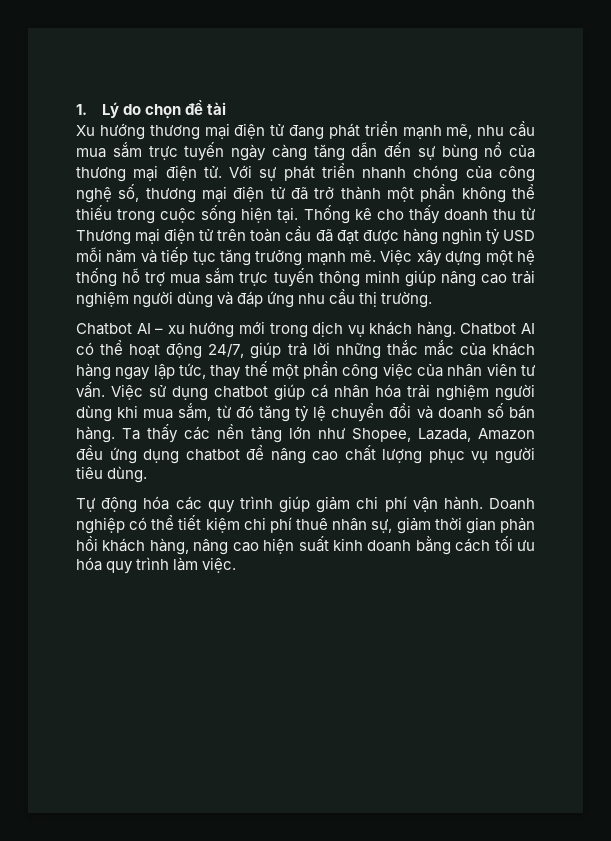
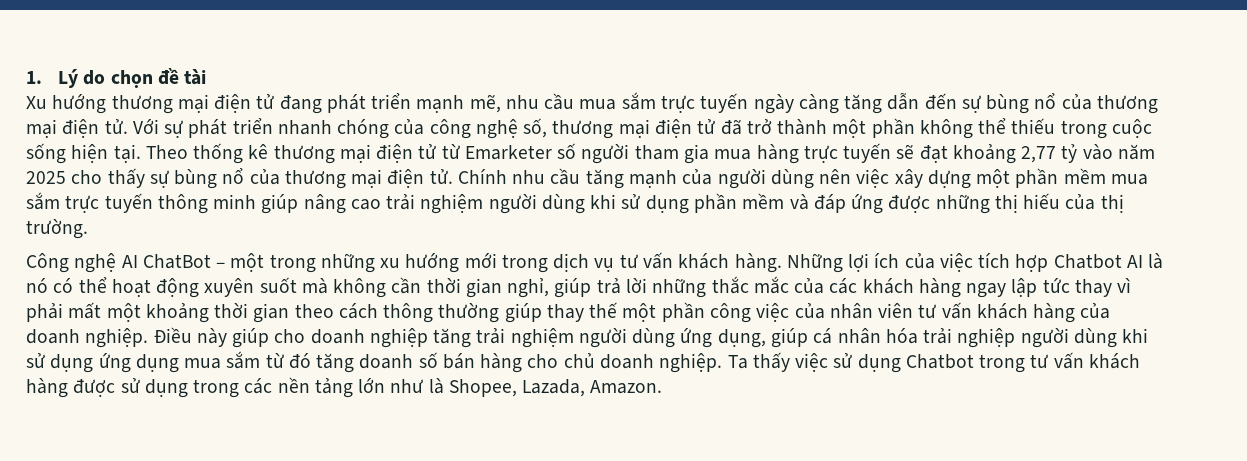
[303,205,535,224] [76,226,535,245] [76,247,535,266] [76,268,166,287] Thống kê cho thấy doanh thu từ Thương mại điện tử trên toàn cầu đã đạt được hàng nghìn tỷ USD mỗi năm và tiếp tục tăng trưởng mạnh mẽ. Việc xây dựng một hệ thống hỗ trợ -> [145,143,1155,164] [26,168,1106,189] Theo thống kê thương mại điện tử từ Emarketer số người tham gia mua hàng trực tuyến sẽ đạt khoảng 2,77 tỷ vào năm 2025 cho thấy sự bùng nổ của thương mại điện tử. Chính nhu cầu tăng mạnh của người dùng nên việc xây dựng một phần mềm
[217,289,433,308] [76,323,164,335] và đáp ứng nhu cầu thị trường. // Chatbot AI – -> [590,193,1124,214] [26,219,88,239] [26,253,375,273] khi sử dụng phần mềm và đáp ứng được những thị hiếu của thị trường. // Công nghệ AI ChatBot – một trong những
[369,321,535,338] [76,340,245,359] khách hàng. Chatbot AI có thể hoạt động 24/7, -> [619,252,1164,273] [26,277,550,298] tư vấn khách hàng. Những lợi ích của việc tích hợp Chatbot AI là nó có thể hoạt động xuyên suốt mà không cần thời gian nghỉ,
(486, 349) none -> [829,278,858,294] các
[178,363,206,379] tức, -> [1042,278,1132,297] [26,302,542,323] tức thay vì phải mất một khoảng thời gian theo cách thông thường giúp
[76,382,268,401] vấn. Việc sử dụng chatbot -> [941,302,1111,323] [26,327,766,348] vấn khách hàng của doanh nghiệp. Điều này giúp cho doanh nghiệp tăng trải nghiệm người dùng ứng dụng,
[436,384,535,401] [76,403,536,422] [76,424,178,443] nghiệm người dùng khi mua sắm, từ đó tăng tỷ lệ chuyển đổi và doanh số bán hàng. Ta thấy -> [957,328,1149,348] [26,351,1140,373] [26,378,240,398] nghiệp người dùng khi sử dụng ứng dụng mua sắm từ đó tăng doanh số bán hàng cho chủ doanh nghiệp. Ta thấy việc sử dụng Chatbot trong tư vấn khách hàng được sử dụng trong
(345, 433) none -> [428,378,444,394] là
[478,428,535,440] [76,445,536,464] [76,466,148,483] [76,496,535,513] [76,515,535,534] [76,536,535,555] [76,557,237,574] Amazon đều ứng dụng chatbot để nâng cao chất lượng phục vụ người tiêu dùng. // Tự động hóa các quy trình giúp giảm chi phí vận hành. Doanh nghiệp có thể tiết kiệm chi phí thuê nhân sự, giảm thời gian phản hồi khách hàng, nâng cao hiện suất kinh doanh bằng cách tối ưu hóa quy trình làm việc. -> [590,380,663,394] Amazon.

